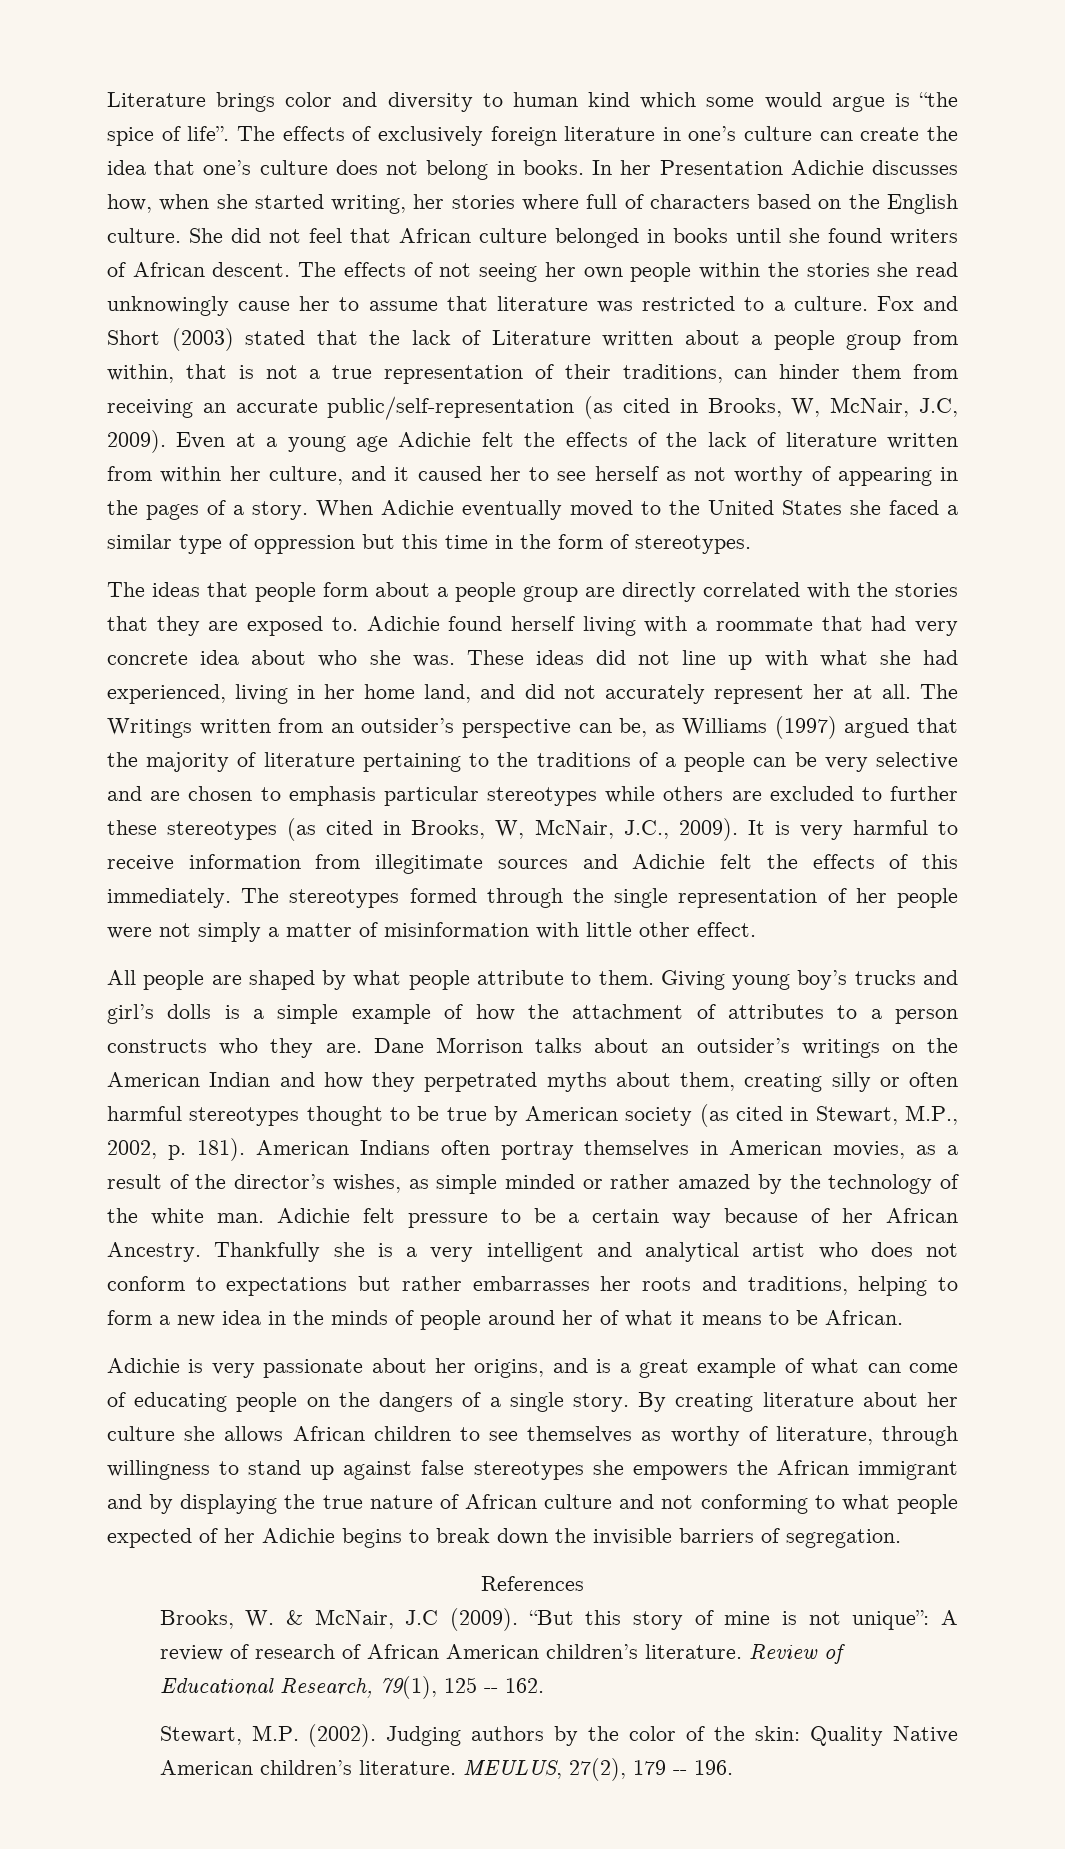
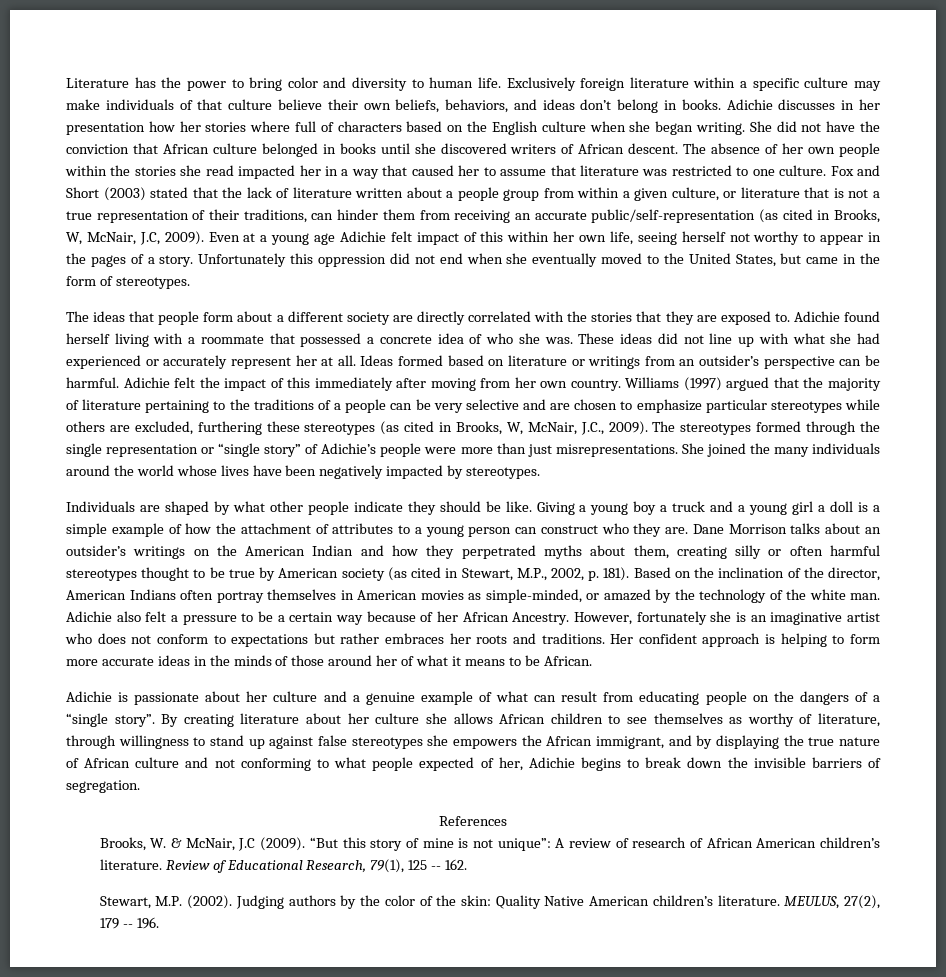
[107,92,276,112] Literature brings -> [66,77,283,91] Literature has the power to bring
[588,92,959,112] [107,126,958,146] [107,160,959,180] [107,194,407,214] kind which some would argue is “the spice of life”. The effects of exclusively foreign literature in one’s culture can create the idea that one’s culture does not belong in books. In her Presentation Adichie discusses how, when she started writing, -> [477,77,882,91] [66,99,880,113] [66,121,175,135] life. Exclusively foreign literature within a specific culture may make individuals of that culture believe their own beliefs, behaviors, and ideas don’t belong in books. Adichie discusses in her presentation how
[107,228,342,243] culture. She did not feel -> [541,121,881,135] [66,144,129,154] culture when she began writing. She did not have the conviction
[828,228,882,243] found -> [440,143,507,154] discovered
[343,262,538,282] effects of not seeing -> [711,143,779,154] absence of
[107,296,291,316] unknowingly cause -> [238,165,454,179] impacted her in a way that caused
[773,301,785,311] a -> [752,169,775,176] one
[491,330,591,345] Literature -> [292,187,352,198] literature
[107,364,174,383] within, -> [577,187,800,201] within a given culture, or literature
[524,432,958,449] [107,466,932,486] the effects of the lack of literature written from within her culture, and it caused her to see herself as not worthy of appearing -> [416,231,864,245] impact of this within her own life, seeing herself not worthy to appear
[316,500,454,517] When Adichie -> [198,253,528,267] Unfortunately this oppression did not end when she
[782,500,958,515] [107,534,488,554] States she faced a similar type of oppression but this time -> [735,253,839,267] States, but came
[455,582,578,602] people group -> [287,311,390,325] different society
[871,616,958,636] had very -> [300,333,375,347] possessed a
[251,650,307,665] about -> [469,334,483,344] of
[107,684,596,704] experienced, living in her home land, and did not -> [66,355,159,369] experienced or
[919,684,958,699] [107,718,271,738] The Writings written -> [360,355,641,369] Ideas formed based on literature or writings
[619,718,675,737] be, as -> [865,355,881,366] [66,377,621,391] be harmful. Adichie felt the impact of this immediately after moving from her own country.
[288,786,376,806] emphasis -> [636,399,702,413] emphasize
[769,786,958,801] excluded to further -> [134,421,262,435] excluded, furthering
[747,820,958,840] [107,854,959,874] [107,888,231,908] It is very harmful to receive information from illegitimate sources and Adichie felt the effects of this immediately. -> (648, 428) none
[827,888,959,908] [107,922,756,942] [107,970,959,990] [107,1004,212,1024] of her people were not simply a matter of misinformation with little other effect. // All people are shaped by what people attribute to them. Giving young boy’s trucks and girl’s dolls -> [201,443,880,457] [66,465,541,479] [66,501,854,515] or “single story” of Adichie’s people were more than just misrepresentations. She joined the many individuals around the world whose lives have been negatively impacted by stereotypes. // Individuals are shaped by what other people indicate they should be like. Giving a young boy a truck and a young girl a doll
[895,1009,959,1024] [107,1039,207,1053] person constructs -> [425,525,598,537] young person can construct
(245, 1149) none -> [633,567,881,581] Based on the inclination of the director,
[833,1141,958,1159] [107,1174,671,1194] movies, as a result of the director’s wishes, as simple minded or rather -> [420,589,599,603] movies as simple-minded, or
[362,1208,395,1223] felt -> [116,611,178,622] also felt a
[214,1242,739,1262] Thankfully she is a very intelligent and analytical -> [574,611,843,625] However, fortunately she is an imaginative
[472,1276,590,1291] embarrasses -> [385,633,445,644] embraces
[747,1276,959,1296] [107,1310,261,1327] traditions, helping to form a new idea -> [541,633,881,647] [66,655,190,666] traditions. Her confident approach is helping to form more accurate ideas
[420,1310,481,1330] people -> [291,655,325,666] those
[211,1363,255,1378] very -> (129, 697) none
[474,1358,689,1378] origins, and is a great -> [273,691,415,705] culture and a genuine
[908,1363,958,1373] [107,1392,126,1407] come of -> [561,691,634,702] result from
[509,1392,629,1412] single story. -> [66,713,155,727] “single story”.
[858,1461,958,1480] immigrant -> [596,736,664,749] immigrant,
[224,1528,255,1543] her -> [498,757,523,771] her,

